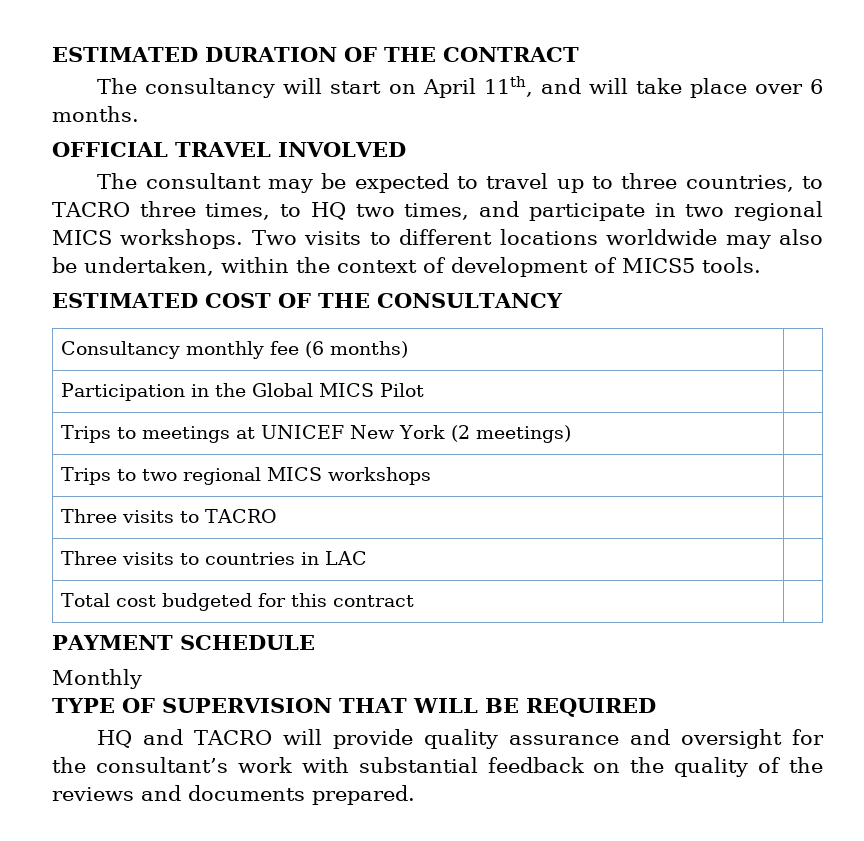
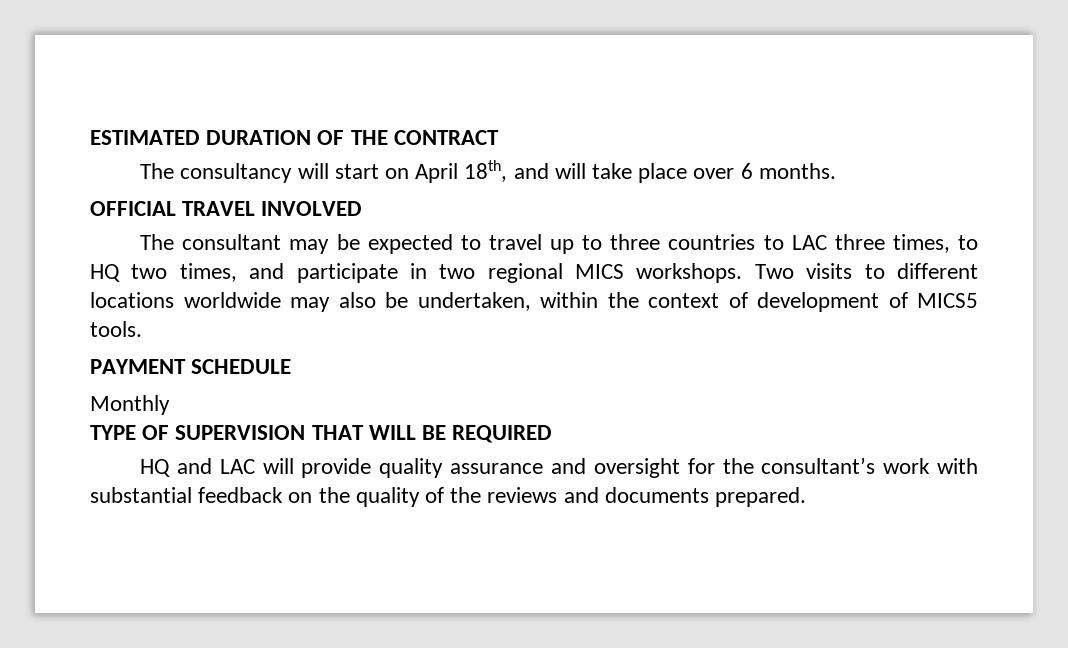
[483,76,533,97] 11th, -> [464,160,508,182] 18th,
[685,175,824,192] [52,202,130,217] countries, to TACRO -> [668,234,827,250] countries to LAC
[52,293,563,308] [60,341,408,359] [60,383,424,401] [60,425,571,443] [60,467,431,485] [60,509,277,523] [60,551,367,565] [60,593,414,611] // ESTIMATED COST OF THE CONSULTANCY // Consultancy monthly fee (6 months) | // Participation in the Global MICS Pilot | // Trips to meetings at UNICEF New York (2 meetings) | // Trips to two regional MICS workshops | // Three visits to TACRO | // Three visits to countries in LAC | // Total cost budgeted for this contract | -> (142, 329) none
[194,730,273,745] TACRO -> [219,459,255,474] LAC

